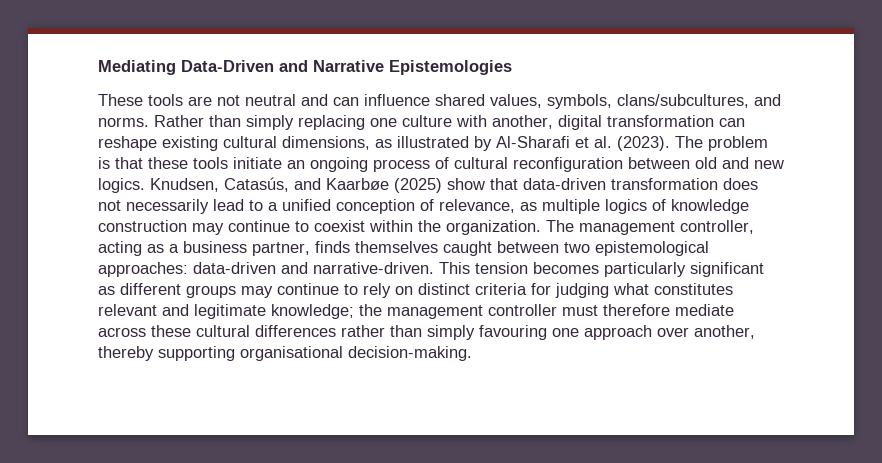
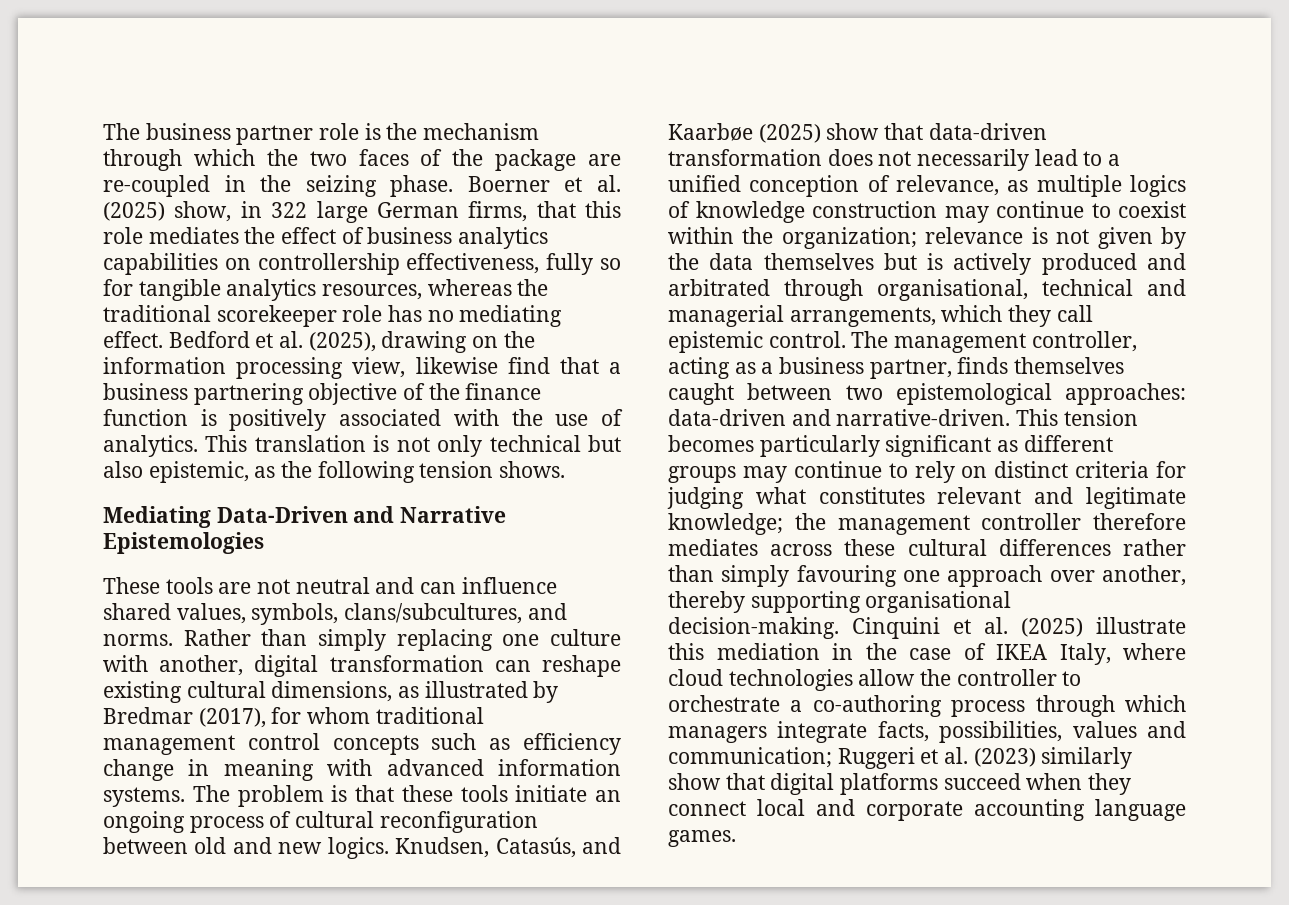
(98, 67) none -> [103,123,540,145] [103,149,621,171] [103,175,621,197] [103,201,621,223] [103,227,549,249] [103,253,621,275] [103,279,549,301] [103,305,563,327] [103,331,535,353] [103,357,621,379] [103,383,542,405] [103,409,623,431] [103,435,622,457] [103,461,566,483] The business partner role is the mechanism through which the two faces of the package are re-coupled in the seizing phase. Boerner et al. (2025) show, in 322 large German firms, that this role mediates the effect of business analytics capabilities on controllership effectiveness, fully so for tangible analytics resources, whereas the traditional scorekeeper role has no mediating effect. Bedford et al. (2025), drawing on the information processing view, likewise find that a business partnering objective of the finance function is positively associated with the use of analytics. This translation is not only technical but also epistemic, as the following tension shows. //
[496,136,670,151] Al-Sharafi et al. (2023). -> [103,707,484,728] [103,733,621,755] [103,759,621,781] [103,787,185,807] Bredmar (2017), for whom traditional management control concepts such as efficiency change in meaning with advanced information systems.
[446,220,541,235] organization. -> [781,227,1186,249] [668,253,1186,275] [668,279,1186,301] [668,305,1093,327] [668,331,846,353] organization; relevance is not given by the data themselves but is actively produced and arbitrated through organisational, technical and managerial arrangements, which they call epistemic control.
[562,304,734,316] must therefore mediate -> [1093,513,1186,530] [668,539,758,556] therefore mediates
(472, 353) none -> [852,617,1186,639] [668,643,1186,665] [668,669,1082,691] [668,695,1186,717] [668,721,1186,743] [668,747,1133,769] [668,773,1132,795] [668,799,1186,821] [668,830,736,847] Cinquini et al. (2025) illustrate this mediation in the case of IKEA Italy, where cloud technologies allow the controller to orchestrate a co-authoring process through which managers integrate facts, possibilities, values and communication; Ruggeri et al. (2023) similarly show that digital platforms succeed when they connect local and corporate accounting language games.

